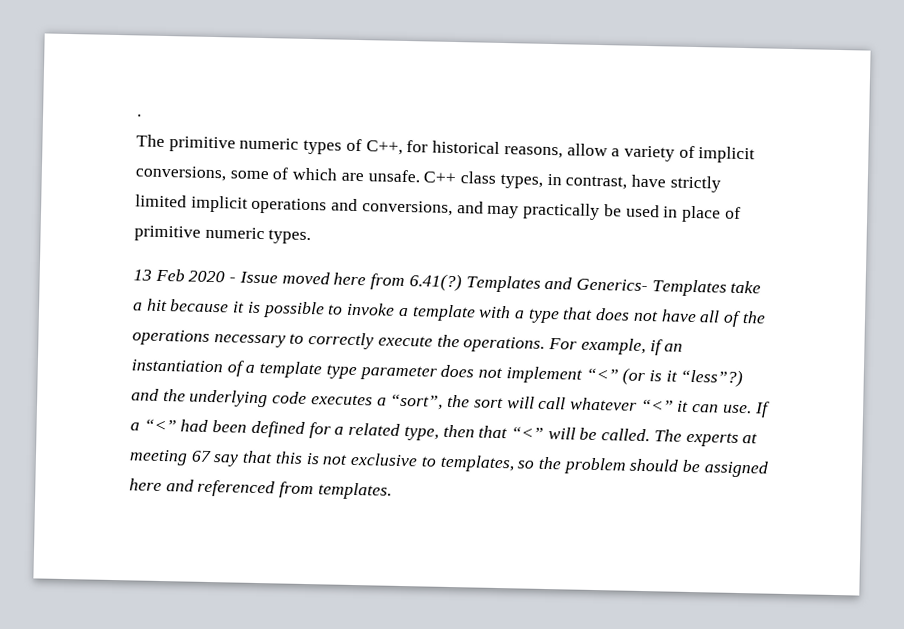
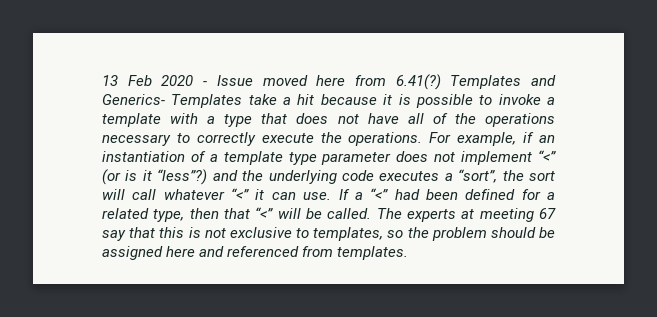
[137,114,142,117] [136,134,756,164] [135,165,721,193] [135,194,741,223] [134,225,312,245] . // The primitive numeric types of C++, for historical reasons, allow a variety of implicit conversions, some of which are unsafe. C++ class types, in contrast, have strictly limited implicit operations and conversions, and may practically be used in place of primitive numeric types. // -> (102, 80) none

